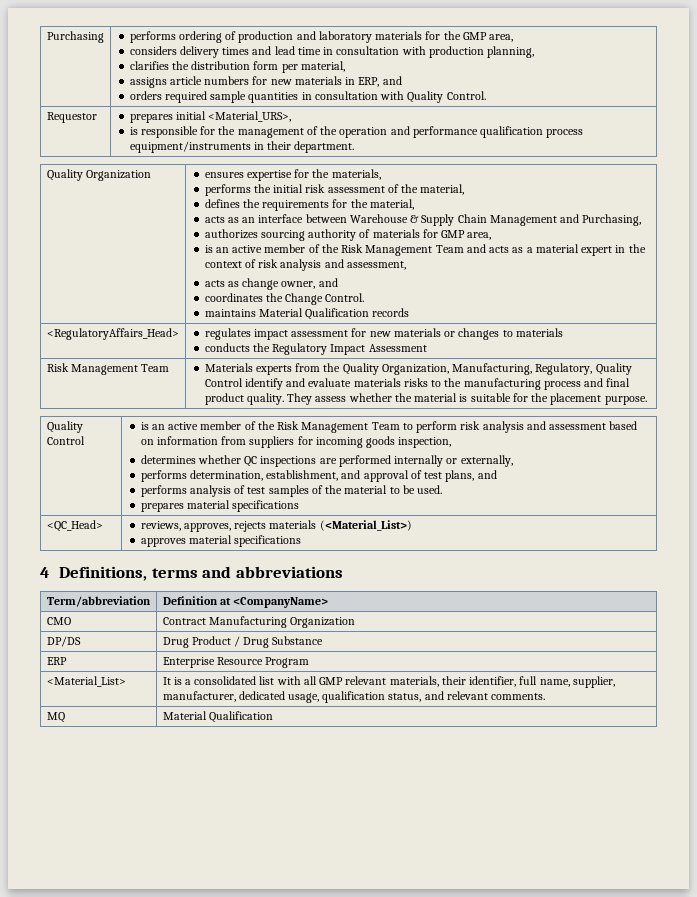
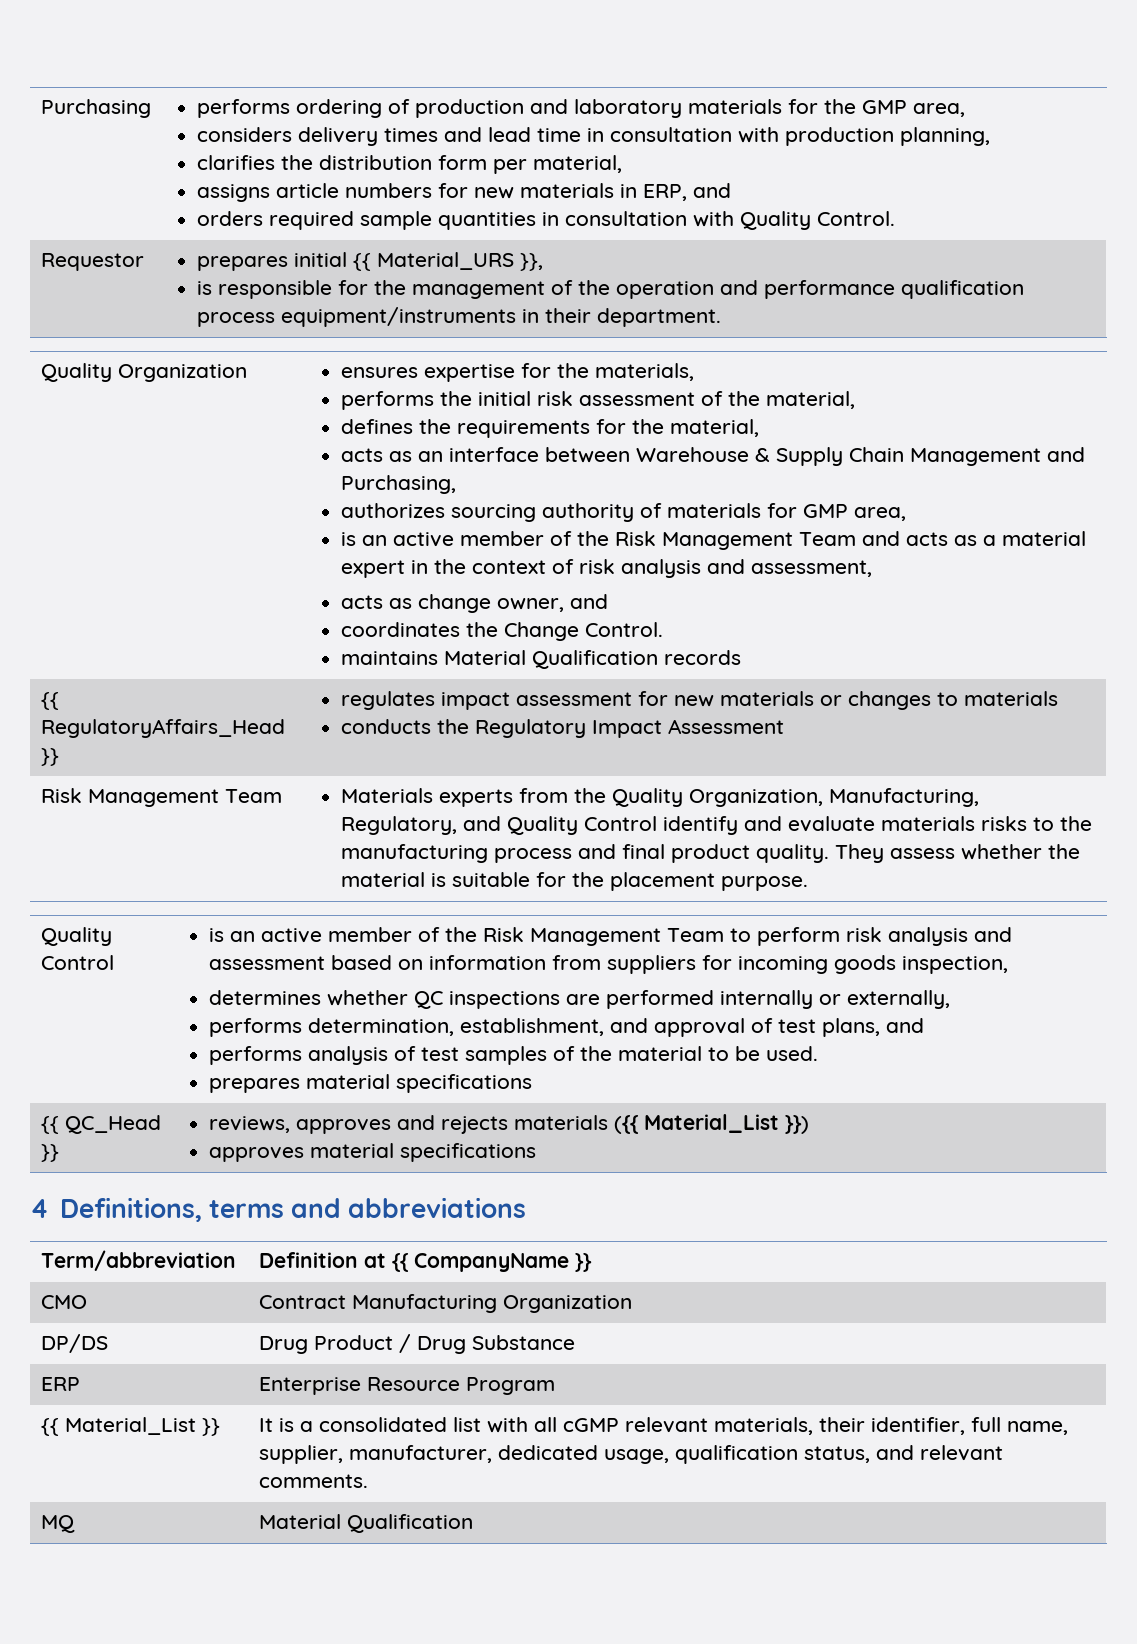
[208,111,292,122] <Material_URS>, -> [353,252,544,271] {{ Material_URS }},
[46,328,179,340] <RegulatoryAffairs_Head> -> [41,692,60,710] [41,719,286,738] [41,748,60,766] {{ RegulatoryAffairs_Head }}
(593, 369) none -> [463,816,502,831] and
[46,520,103,532] [140,520,412,532] <QC_Head> | reviews, approves, rejects materials (<Material_List>) -> [41,1115,162,1134] [41,1144,60,1162] [209,1114,810,1134] {{ QC_Head }} | reviews, approves and rejects materials ({{ Material_List }})
[232,597,328,608] <CompanyName> -> [392,1253,593,1272] {{ CompanyName }}
[46,676,126,687] <Material_List> -> [41,1417,221,1436] {{ Material_List }}
[319,677,344,685] GMP -> [563,1418,620,1432] cGMP

